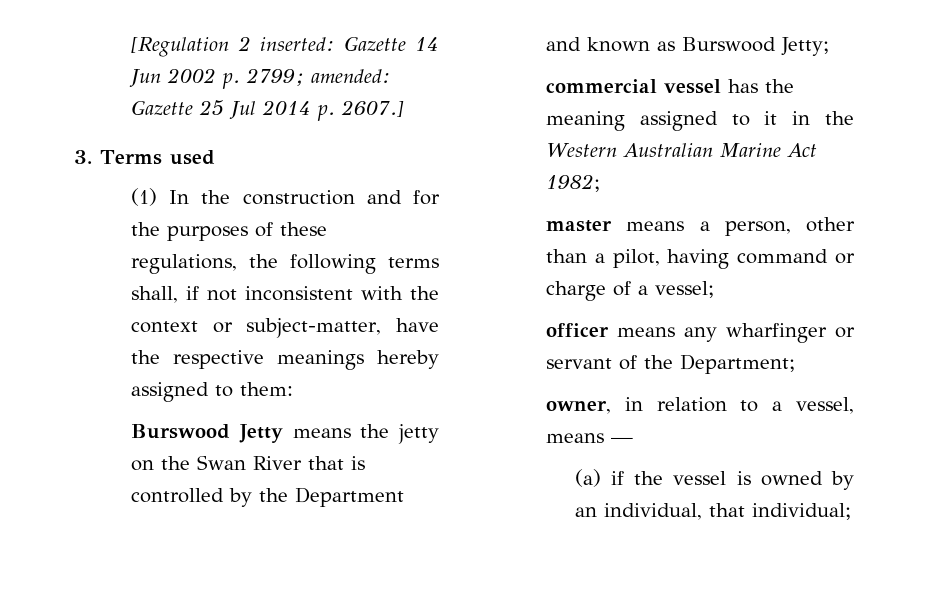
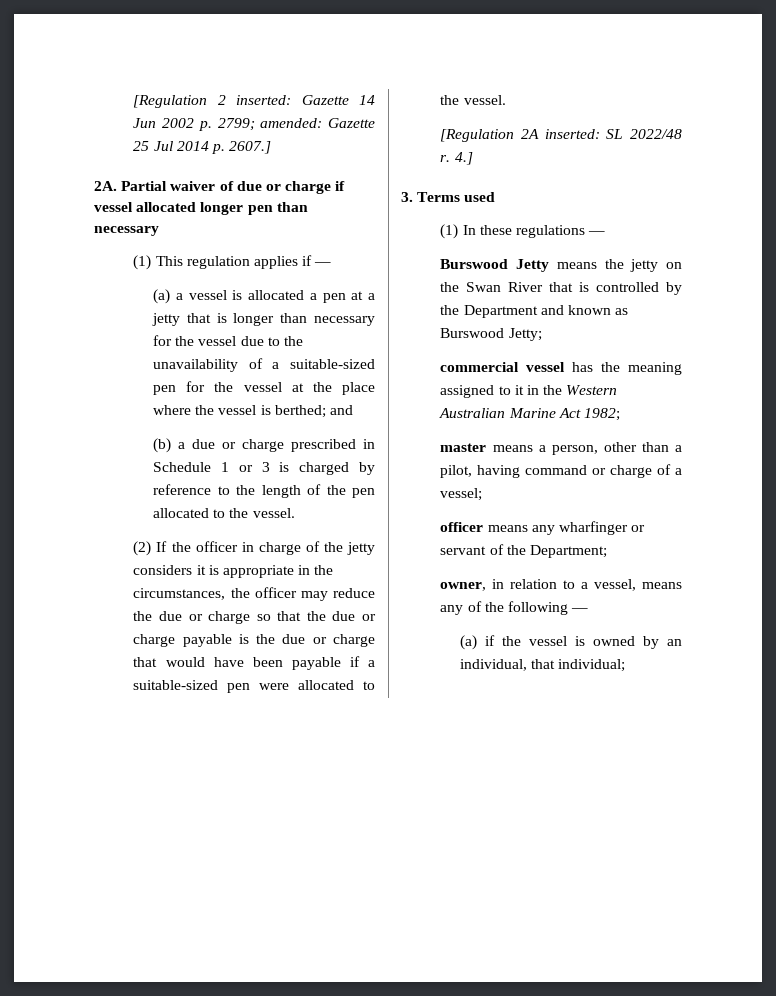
(405, 108) none -> [94,181,346,194] [94,202,308,215] [94,226,159,236] [133,255,332,270] [153,289,375,304] [152,313,375,326] [153,335,304,346] [153,358,375,372] [153,381,375,395] [153,405,354,418] [153,438,375,453] [153,462,376,475] [153,484,375,498] [153,508,295,518] [133,541,375,556] [133,565,334,578] [133,587,375,601] [133,611,376,624] [133,634,375,647] [133,656,376,670] [133,680,375,693] [440,95,506,105] [440,129,682,142] [440,152,473,165] // 2A. Partial waiver of due or charge if vessel allocated longer pen than necessary // (1) This regulation applies if — // (a) a vessel is allocated a pen at a jetty that is longer than necessary for the vessel due to the unavailability of a suitable-sized pen for the vessel at the place where the vessel is berthed; and // (b) a due or charge prescribed in Schedule 1 or 3 is charged by reference to the length of the pen allocated to the vessel. // (2) If the officer in charge of the jetty considers it is appropriate in the circumstances, the officer may reduce the due or charge so that the due or charge payable is the due or charge that would have been payable if a suitable-sized pen were allocated to the vessel. // [Regulation 2A inserted: SL 2022/48 r. 4.]
[201,190,440,205] [131,222,328,241] [131,254,439,274] [131,286,439,303] [131,318,439,338] [131,350,439,370] [131,382,294,402] the construction and for the purposes of these regulations, the following terms shall, if not inconsistent with the context or subject-matter, have the respective meanings hereby assigned to them: -> [479,225,606,238] these regulations —
(605, 438) none -> [440,601,568,615] any of the following

